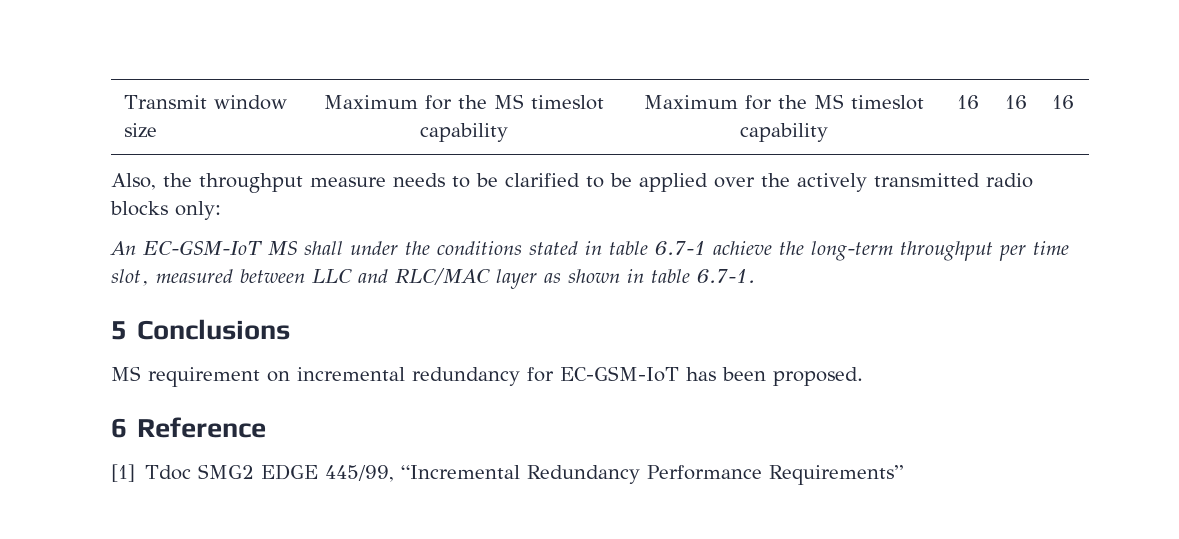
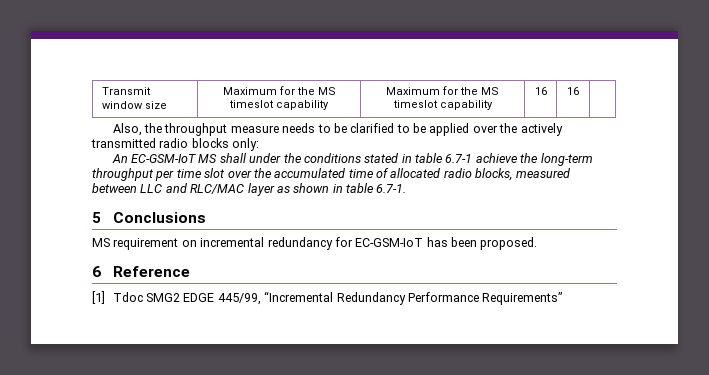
[1051,95,1074,109] 16 -> (579, 91) none
[111,269,149,286] slot, -> [204,168,513,181] slot over the accumulated time of allocated radio blocks,

